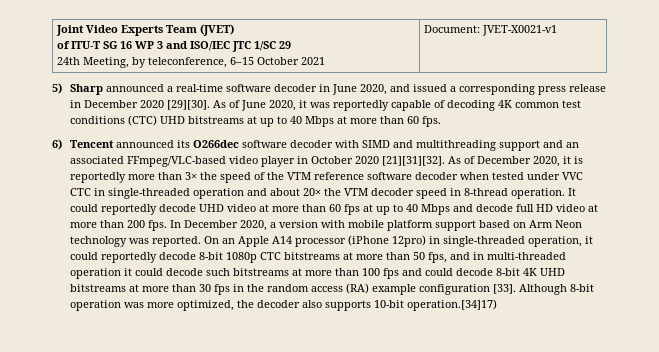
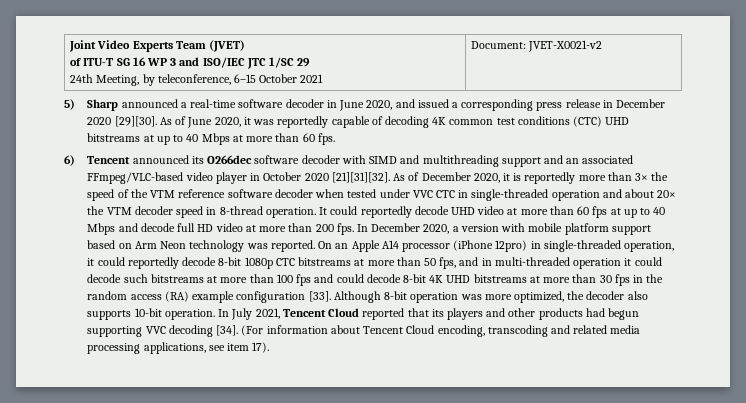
[481,25,557,36] JVET-X0021-v1 -> [528,40,603,52] JVET-X0021-v2
[407,299,498,311] operation.[34]17) -> [164,308,640,320] [87,325,641,337] [87,342,270,354] operation. In July 2021, Tencent Cloud reported that its players and other products had begun supporting VVC decoding [34]. (For information about Tencent Cloud encoding, transcoding and related media processing applications, see item 17).

